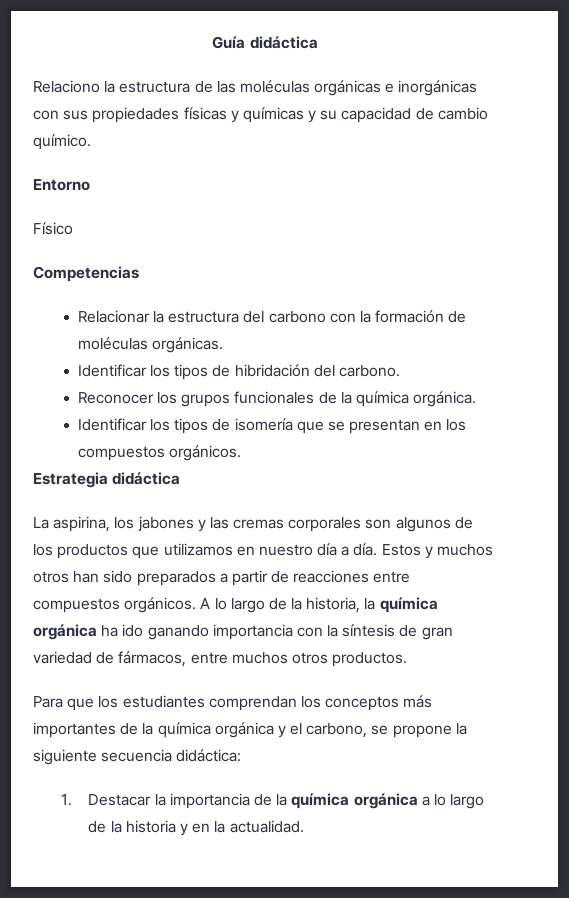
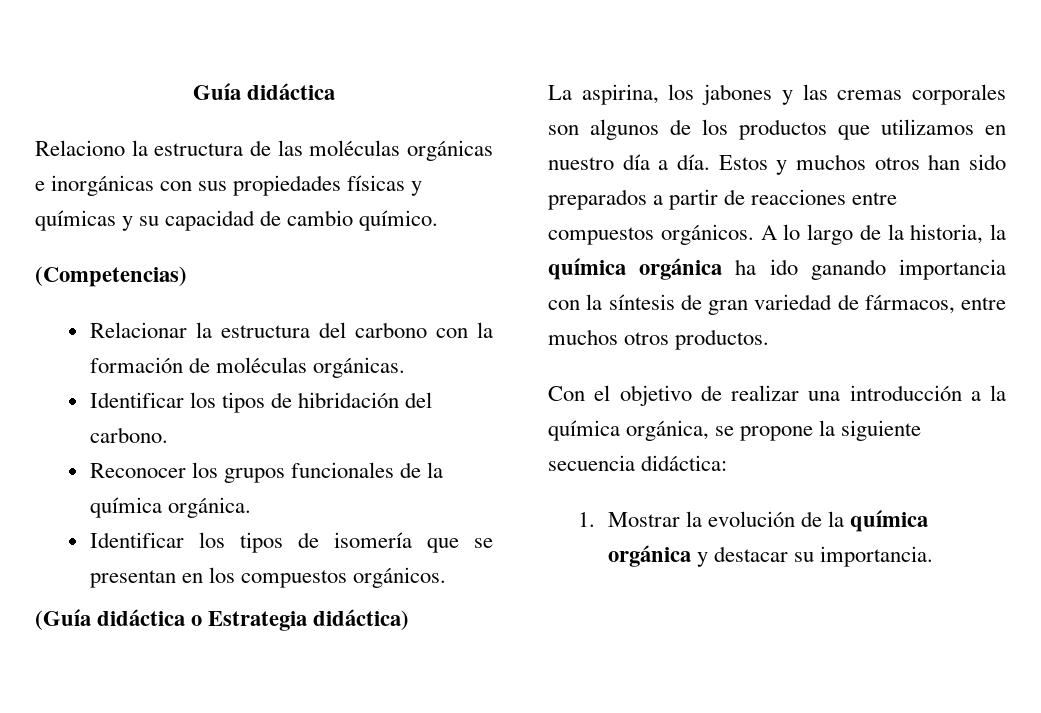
[33,179,90,191] [33,222,73,235] [33,266,139,282] Entorno // Físico // Competencias -> [35,266,187,287] (Competencias)
[33,472,181,488] Estrategia didáctica -> [35,609,410,631] (Guía didáctica o Estrategia didáctica)
[33,695,433,711] [33,722,368,738] Para que los estudiantes comprendan los conceptos más importantes de la química orgánica y el carbono, -> [548,385,1006,406] [548,420,710,441] Con el objetivo de realizar una introducción a la química orgánica,
[88,793,485,809] [88,820,304,836] Destacar la importancia de la química orgánica a lo largo de la historia y en la actualidad. -> [607,510,929,532] [607,545,934,567] Mostrar la evolución de la química orgánica y destacar su importancia.

